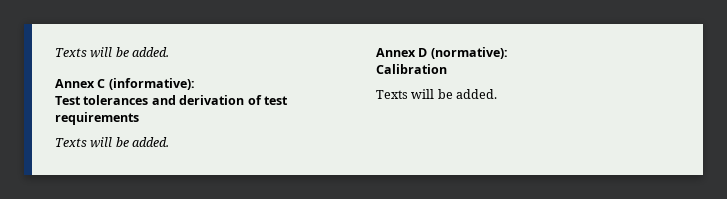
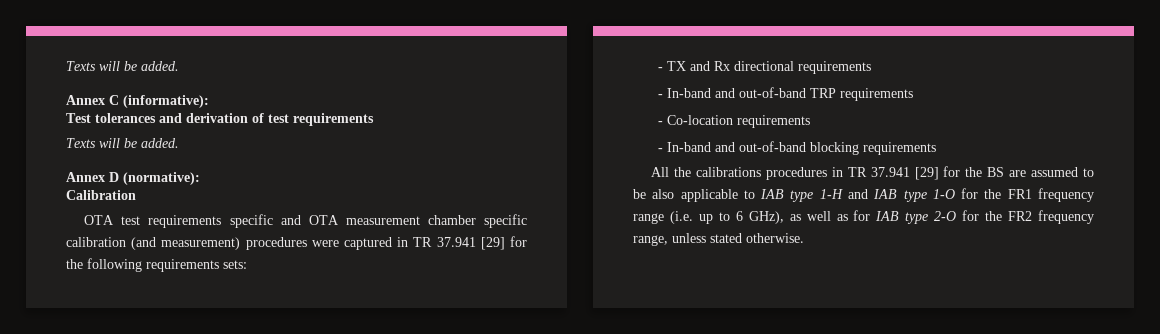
[376,89,498,99] Texts will be added. -> [84,214,527,228] [66,236,527,250] [66,258,247,272] [658,61,872,74] [658,87,914,101] [658,115,811,128] [658,141,937,155] [651,166,1094,180] [633,188,1094,202] [633,210,1094,224] [633,233,804,246] OTA test requirements specific and OTA measurement chamber specific calibration (and measurement) procedures were captured in TR 37.941 [29] for the following requirements sets: // - TX and Rx directional requirements // - In-band and out-of-band TRP requirements // - Co-location requirements // - In-band and out-of-band blocking requirements // All the calibrations procedures in TR 37.941 [29] for the BS are assumed to be also applicable to IAB type 1-H and IAB type 1-O for the FR1 frequency range (i.e. up to 6 GHz), as well as for IAB type 2-O for the FR2 frequency range, unless stated otherwise.

